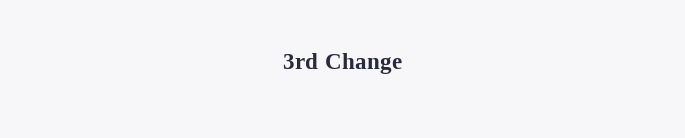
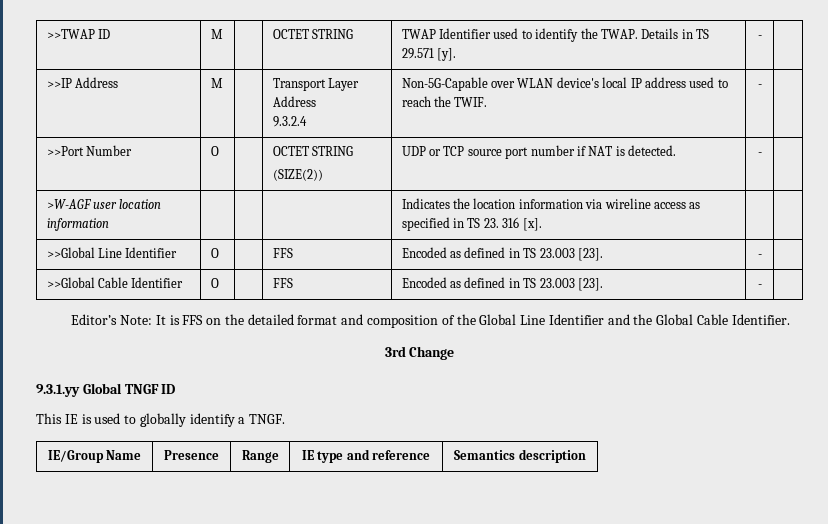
[283,53,402,74] 3rd Change -> [46,29,111,39] [210,29,223,39] [272,29,354,39] [401,28,710,42] [401,48,457,61] [757,35,762,39] [46,77,119,88] [210,78,223,88] [272,78,360,91] [272,96,316,107] [272,116,307,127] [401,77,728,91] [401,96,488,107] [757,84,762,88] [46,145,133,156] [210,146,219,156] [272,146,354,156] [272,169,323,181] [401,145,677,159] [757,152,762,156] [46,199,162,209] [46,218,109,231] [401,198,701,209] [401,217,542,231] [46,247,178,258] [210,248,219,258] [272,248,293,258] [401,247,603,261] [757,254,762,258] [46,277,184,288] [210,278,219,288] [272,278,293,288] [401,277,603,291] [757,284,762,288] [71,314,790,328] [384,346,455,360] [36,383,176,397] [36,413,286,427] [47,450,142,463] [164,450,219,460] [241,450,279,463] [301,449,431,463] [454,449,586,463] >>TWAP ID | M | | OCTET STRING | TWAP Identifier used to identify the TWAP. Details in TS 29.571 [y]. | - | // >>IP Address | M | | Transport Layer Address // 9.3.2.4 | Non-5G-Capable over WLAN device's local IP address used to reach the TWIF. | - | // >>Port Number | O | | OCTET STRING // (SIZE(2)) | UDP or TCP source port number if NAT is detected. | - | // >W-AGF user location information | | | | Indicates the location information via wireline access as specified in TS 23. 316 [x]. | | // >>Global Line Identifier | O | | FFS | Encoded as defined in TS 23.003 [23]. | - | // >>Global Cable Identifier | O | | FFS | Encoded as defined in TS 23.003 [23]. | - | // Editor’s Note: It is FFS on the detailed format and composition of the Global Line Identifier and the Global Cable Identifier. // 3rd Change // 9.3.1.yy Global TNGF ID // This IE is used to globally identify a TNGF. // IE/Group Name | Presence | Range | IE type and reference | Semantics description

